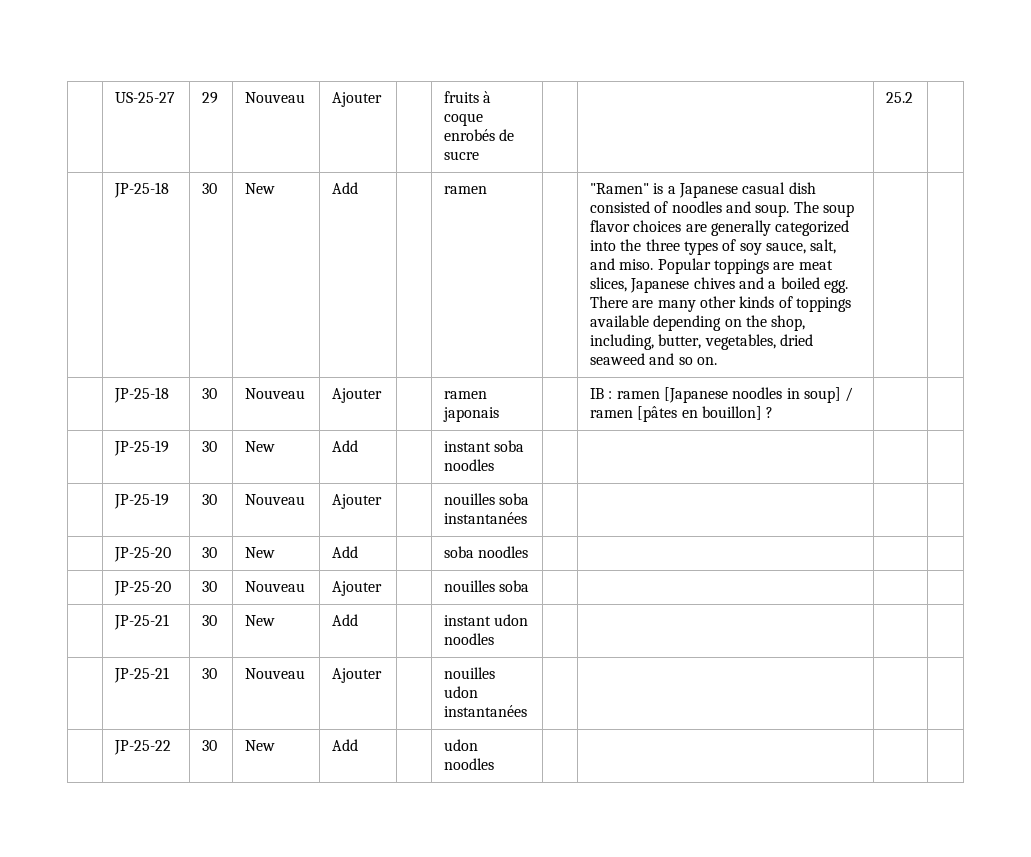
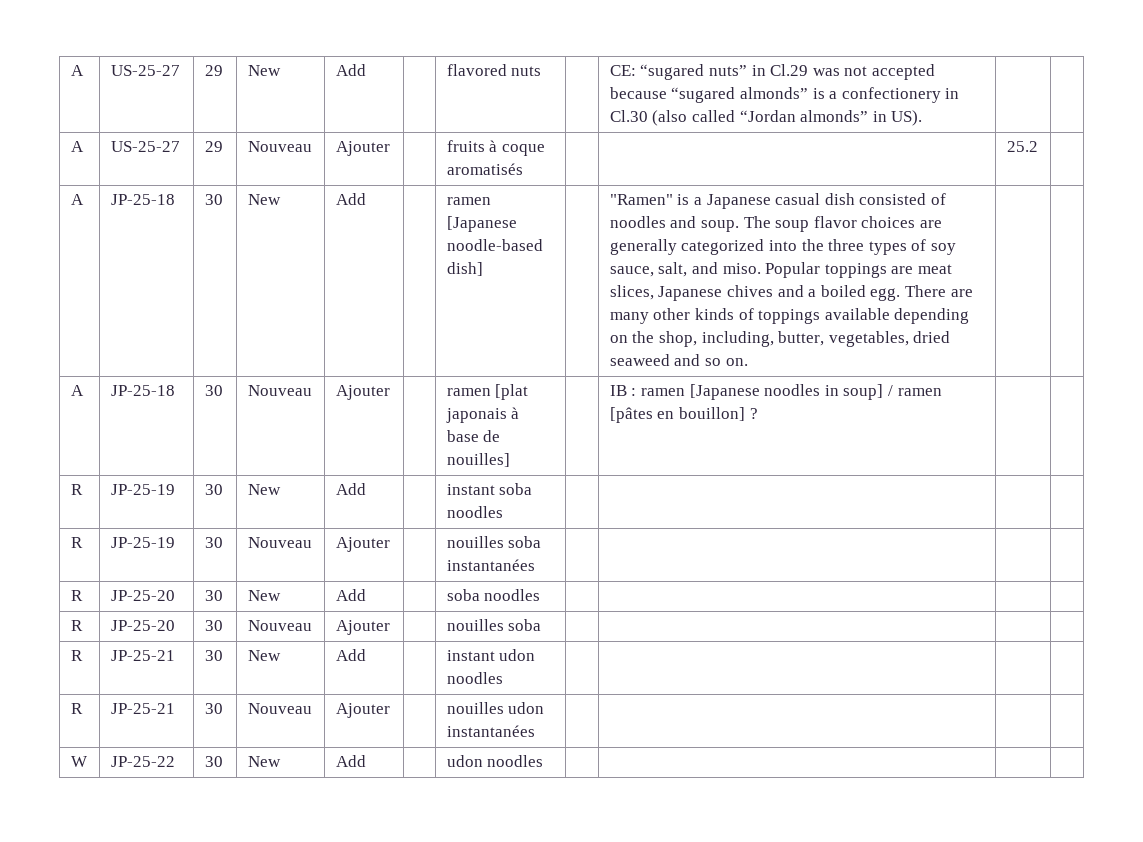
(115, 97) none -> [70,65,84,76] [110,65,180,76] [204,65,223,76] [247,65,281,76] [335,64,366,76] [446,64,542,76] [609,64,936,80] [609,87,960,103] [609,110,923,126] [70,141,84,152] A | US-25-27 | 29 | New | Add | | flavored nuts | | CE: “sugared nuts” in Cl.29 was not accepted because “sugared almonds” is a confectionery in Cl.30 (also called “Jordan almonds” in US). | | // A
[444,129,515,141] [444,151,480,160] enrobés de sucre -> [446,163,523,175] aromatisés
(914, 97) none -> [70,194,84,205] A
(488, 190) none -> [446,216,517,232] [446,239,543,251] [446,262,483,276] [Japanese noodle-based dish]
(718, 361) none -> [70,385,84,396] A
(488, 395) none -> [495,384,529,400] [plat
(500, 414) none -> [511,407,520,419] [446,430,501,442] [446,453,510,467] à base de nouilles]
(774, 412) none -> [70,484,83,495] R
(495, 465) none -> [70,537,83,548] R
(528, 518) none -> [70,590,83,601] R
(529, 552) none -> [70,620,83,631] R
(530, 586) none -> [70,650,83,661] R
(495, 639) none -> [70,703,83,714] R
(528, 711) none -> [70,756,88,767] W

